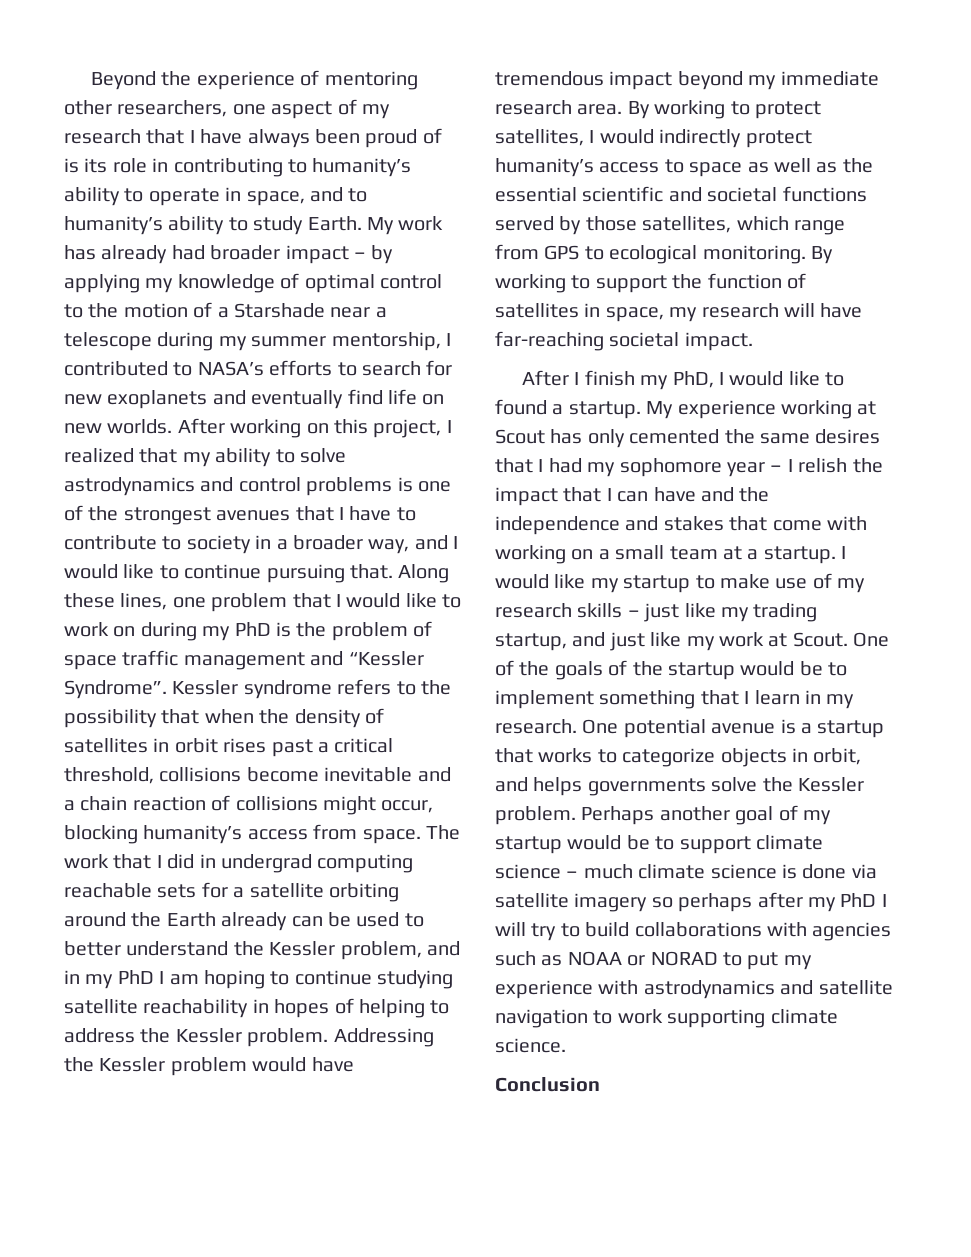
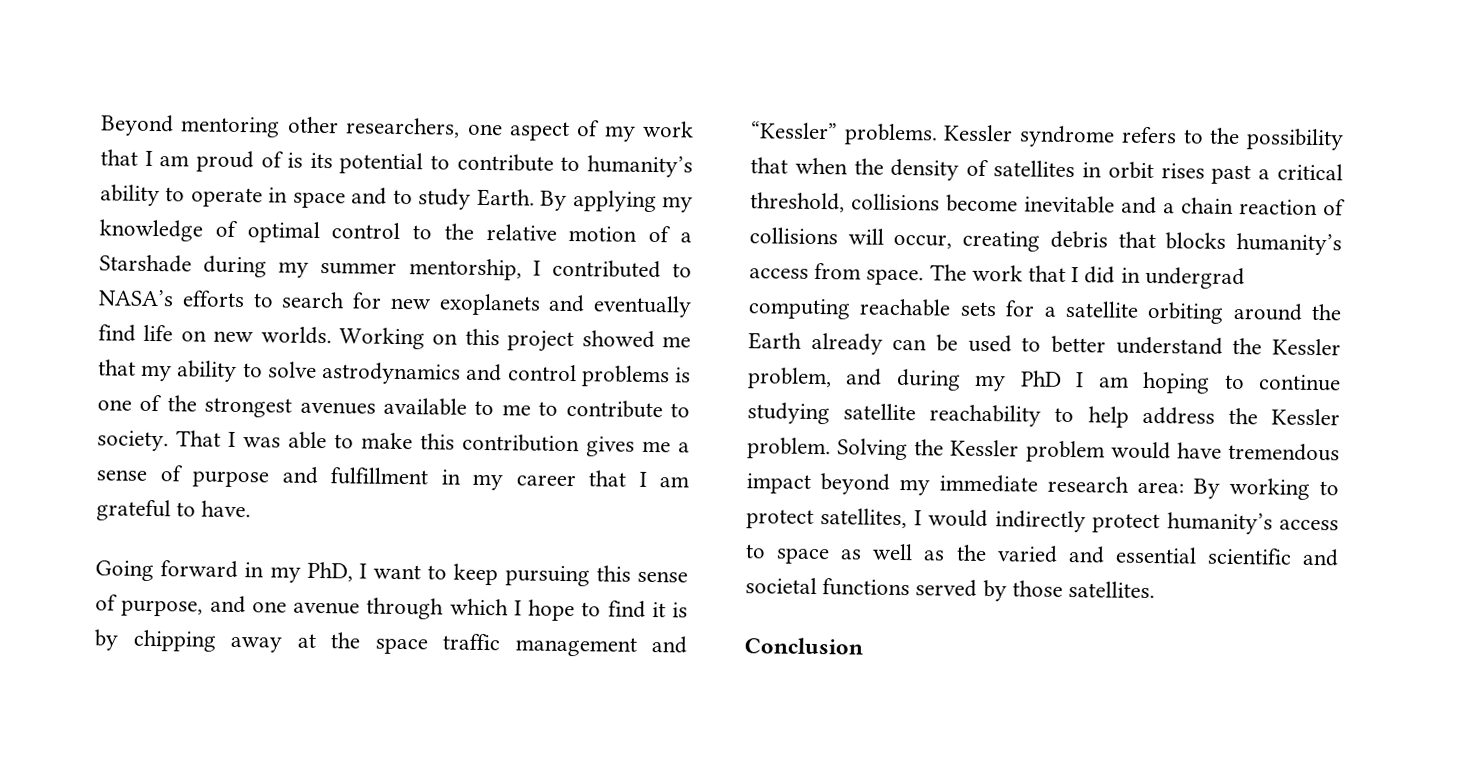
[161,70,320,90] the experience of -> (174, 125) none
[64,129,360,148] research that I have always been -> [642,120,694,138] [100,149,190,167] work that I am
[112,158,283,177] role in contributing -> [339,152,554,175] potential to contribute
[246,191,305,206] space, -> [292,191,346,209] space
[64,216,444,235] [64,245,394,264] humanity’s ability to study Earth. My work has already had broader impact – by -> [418,188,568,211] study Earth. By
(119, 310) none -> [485,223,557,241] relative
[330,307,387,318] [64,332,152,351] near a telescope -> (192, 263) none
[177,418,452,438] [64,448,134,463] After working on this project, I realized -> [339,327,691,353] Working on this project showed me
[295,506,416,521] [64,535,459,554] [64,564,450,583] [64,593,462,612] [64,621,433,641] that I have to contribute to society in a broader way, and I would like to continue pursuing that. Along these lines, one problem that I would like to work on during my PhD is the problem of -> [383,397,690,419] [97,430,690,457] [96,465,689,491] [96,499,252,522] [95,560,688,587] [95,594,688,622] [94,629,360,653] available to me to contribute to society. That I was able to make this contribution gives me a sense of purpose and fulfillment in my career that I am grateful to have. // Going forward in my PhD, I want to keep pursuing this sense of purpose, and one avenue through which I hope to find it is by chipping away at the
[348,651,424,666] [64,680,167,699] “Kessler Syndrome”. -> [750,121,938,146] “Kessler” problems.
[323,796,434,815] [64,825,138,844] might occur, blocking -> [847,228,1227,252] will occur, creating debris that blocks
[64,970,80,984] in -> [895,368,961,391] during
[252,998,450,1018] in hopes of helping to -> [1054,406,1129,428] to help
[333,1028,434,1047] Addressing -> [837,438,909,461] Solving
[577,104,623,115] area. -> [1137,481,1184,494] area:
(873, 165) none -> [996,545,1105,564] varied and
[642,216,845,235] [495,244,833,264] [495,273,806,293] [495,303,863,322] [495,331,753,351] [521,370,845,390] [495,399,877,419] [495,429,881,448] [495,458,883,477] [495,487,770,506] [495,516,867,535] [495,545,847,564] [495,573,866,593] [495,603,818,622] [495,632,890,651] [495,660,848,680] [495,690,855,709] [495,719,885,738] [495,748,862,767] [495,777,864,796] [495,805,831,825] [495,835,823,854] [495,864,877,879] [495,892,887,912] [495,922,892,941] [495,951,812,970] [495,980,893,999] [495,1009,838,1028] [495,1038,566,1053] satellites, which range from GPS to ecological monitoring. By working to support the function of satellites in space, my research will have far-reaching societal impact. // After I finish my PhD, I would like to found a startup. My experience working at Scout has only cemented the same desires that I had my sophomore year – I relish the impact that I can have and the independence and stakes that come with working on a small team at a startup. I would like my startup to make use of my research skills – just like my trading startup, and just like my work at Scout. One of the goals of the startup would be to implement something that I learn in my research. One potential avenue is a startup that works to categorize objects in orbit, and helps governments solve the Kessler problem. Perhaps another goal of my startup would be to support climate science – much climate science is done via satellite imagery so perhaps after my PhD I will try to build collaborations with agencies such as NOAA or NORAD to put my experience with astrodynamics and satellite navigation to work supporting climate science. -> [1068,581,1156,599] satellites.

